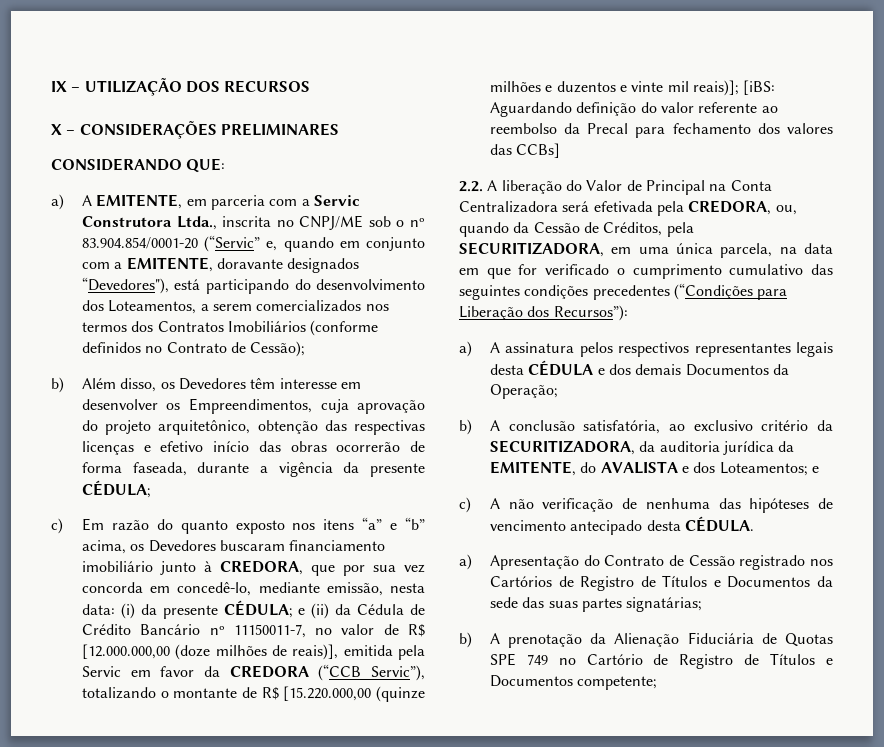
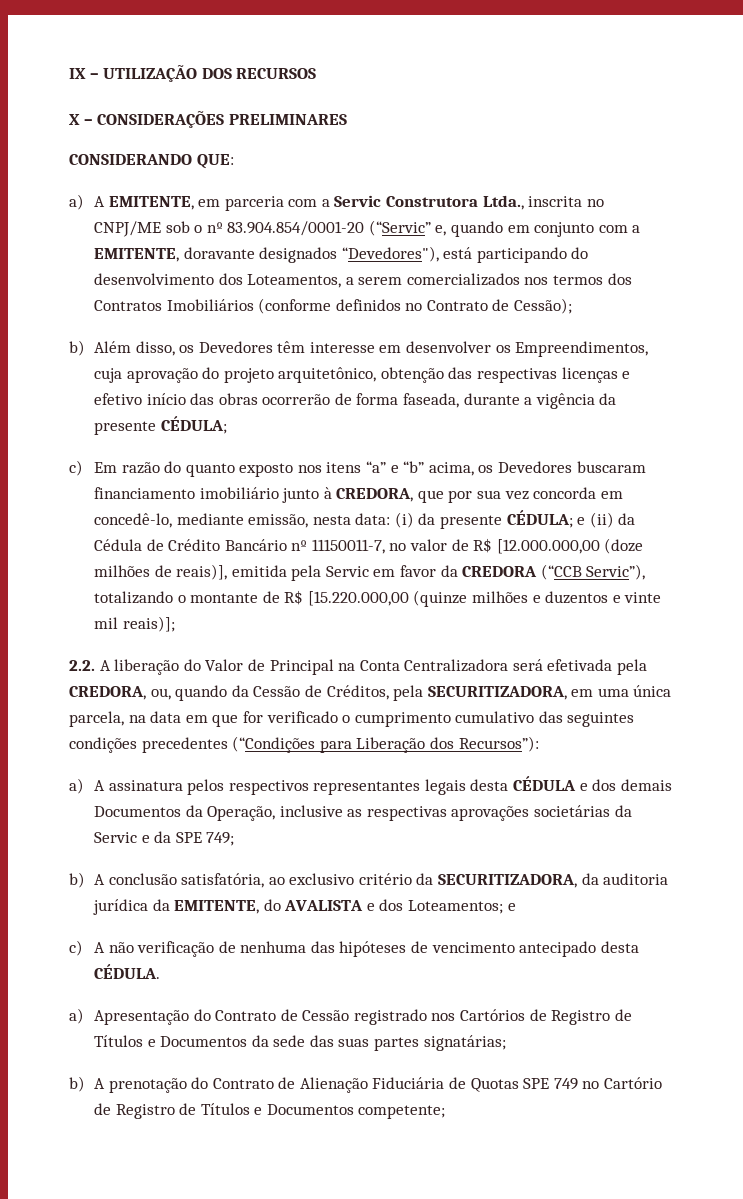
[743,80,776,95] [489,102,778,117] [489,123,833,138] [489,143,561,158] [iBS: Aguardando definição do valor referente ao reembolso da Precal para fechamento dos valores das CCBs] -> (175, 624) none
[489,384,558,399] Operação; -> [207,805,632,821] [93,831,235,846] Operação, inclusive as respectivas aprovações societárias da Servic e da SPE 749;
[590,633,607,644] da -> [191,1077,296,1089] do Contrato de

